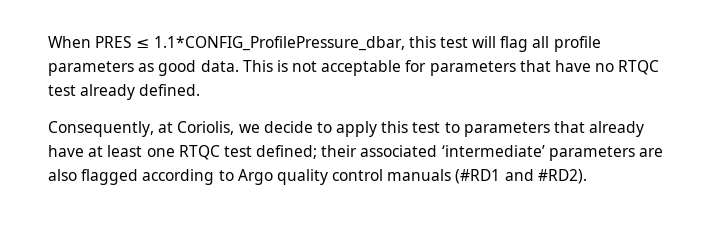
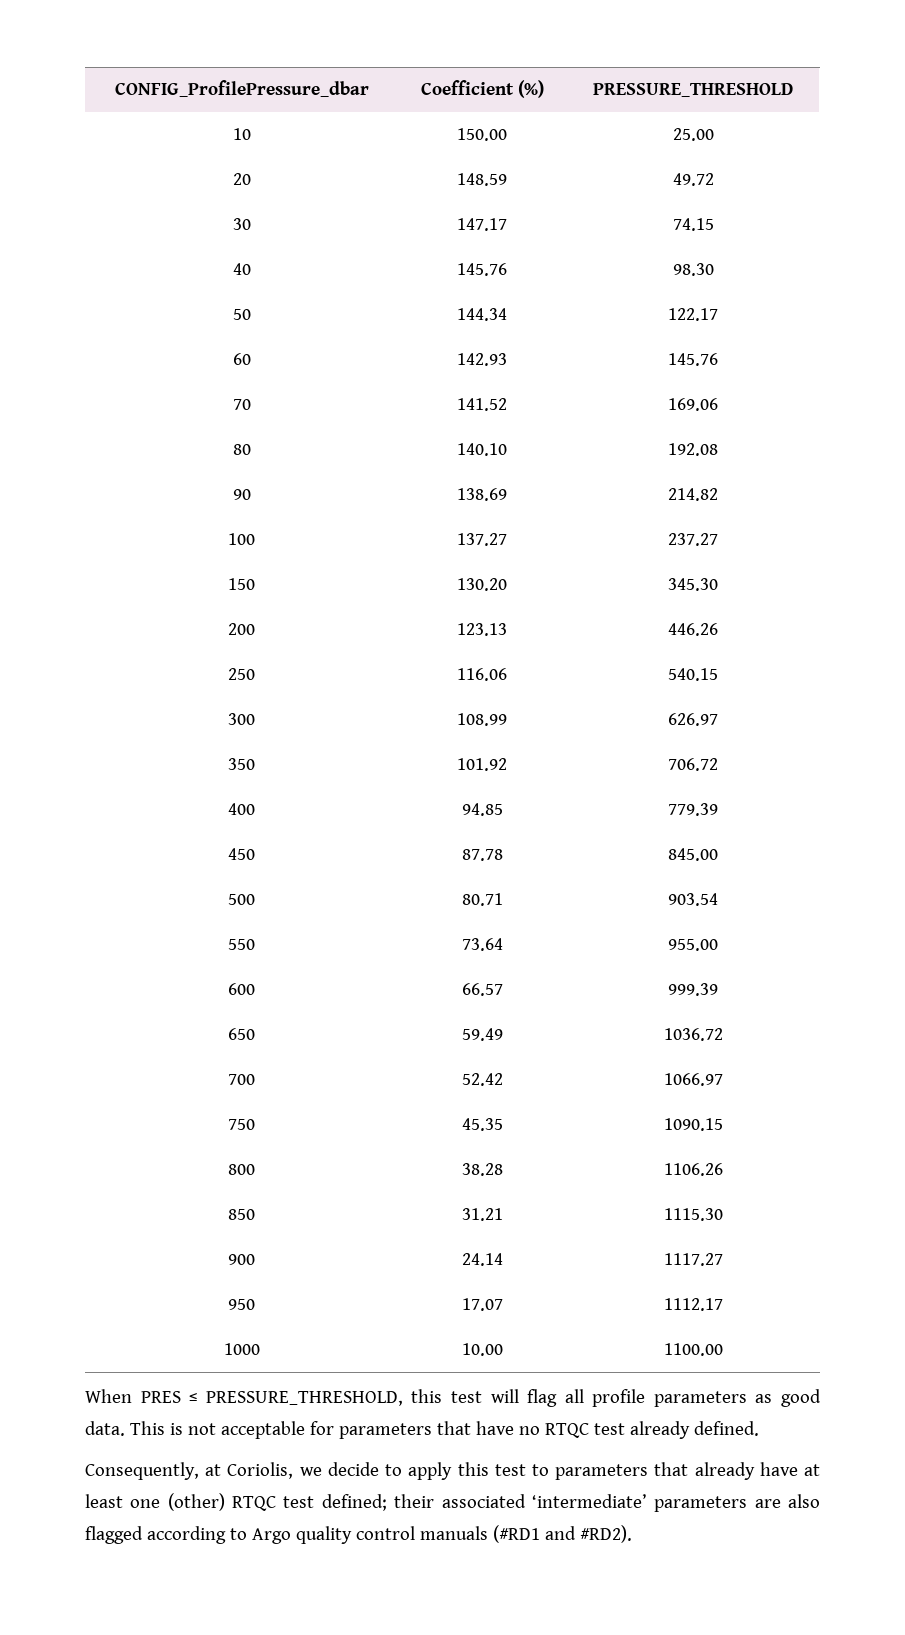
(48, 42) none -> [114,80,369,97] [420,80,544,98] [593,83,793,97] [232,128,251,140] [457,128,507,141] [672,128,714,141] [232,173,251,185] [457,173,507,186] [672,173,714,186] [232,218,251,230] [457,218,507,231] [672,218,714,231] [232,263,251,275] [457,263,507,276] [672,263,714,276] [232,309,251,320] [457,308,507,321] [668,308,719,321] [232,353,251,365] [457,353,507,366] [668,353,719,366] [232,399,251,410] [457,398,507,411] [668,398,719,411] [232,444,251,455] [457,443,507,456] [668,443,719,456] [232,489,251,500] [457,488,507,501] [668,488,719,501] [228,533,255,545] [457,533,507,546] [668,533,719,546] [228,578,255,590] [457,578,507,591] [668,578,719,591] [228,623,255,635] [457,623,507,636] [668,623,719,636] [228,668,255,680] [457,668,507,681] [668,668,719,681] [228,713,255,725] [457,713,507,726] [668,713,719,726] [228,758,255,770] [457,758,507,771] [668,758,719,771] [228,803,255,815] [461,803,503,816] [668,803,719,816] [228,848,255,860] [461,849,503,861] [668,848,719,861] [228,894,255,905] [461,893,503,906] [668,893,719,906] [228,939,255,950] [461,938,503,951] [668,939,719,951] [228,983,255,995] [461,983,503,996] [668,983,719,996] [228,1028,255,1040] [461,1028,503,1041] [663,1028,723,1041] [228,1074,255,1085] [461,1073,503,1086] [663,1073,723,1086] [228,1119,255,1130] [461,1118,503,1131] [663,1118,723,1131] [228,1164,255,1175] [461,1163,503,1176] [663,1163,723,1176] [228,1209,255,1220] [461,1208,503,1221] [663,1208,723,1221] [228,1254,255,1265] [461,1253,503,1266] [663,1253,723,1266] [228,1299,255,1310] [461,1298,503,1311] [663,1298,723,1311] [223,1343,260,1355] [461,1343,503,1356] [663,1343,723,1356] CONFIG_ProfilePressure_dbar | Coefficient (%) | PRESSURE_THRESHOLD // 10 | 150.00 | 25.00 // 20 | 148.59 | 49.72 // 30 | 147.17 | 74.15 // 40 | 145.76 | 98.30 // 50 | 144.34 | 122.17 // 60 | 142.93 | 145.76 // 70 | 141.52 | 169.06 // 80 | 140.10 | 192.08 // 90 | 138.69 | 214.82 // 100 | 137.27 | 237.27 // 150 | 130.20 | 345.30 // 200 | 123.13 | 446.26 // 250 | 116.06 | 540.15 // 300 | 108.99 | 626.97 // 350 | 101.92 | 706.72 // 400 | 94.85 | 779.39 // 450 | 87.78 | 845.00 // 500 | 80.71 | 903.54 // 550 | 73.64 | 955.00 // 600 | 66.57 | 999.39 // 650 | 59.49 | 1036.72 // 700 | 52.42 | 1066.97 // 750 | 45.35 | 1090.15 // 800 | 38.28 | 1106.26 // 850 | 31.21 | 1115.30 // 900 | 24.14 | 1117.27 // 950 | 17.07 | 1112.17 // 1000 | 10.00 | 1100.00 //
[153,36,405,51] 1.1*CONFIG_ProfilePressure_dbar, -> [205,1391,403,1406] PRESSURE_THRESHOLD,
(175, 152) none -> [167,1493,225,1511] (other)

